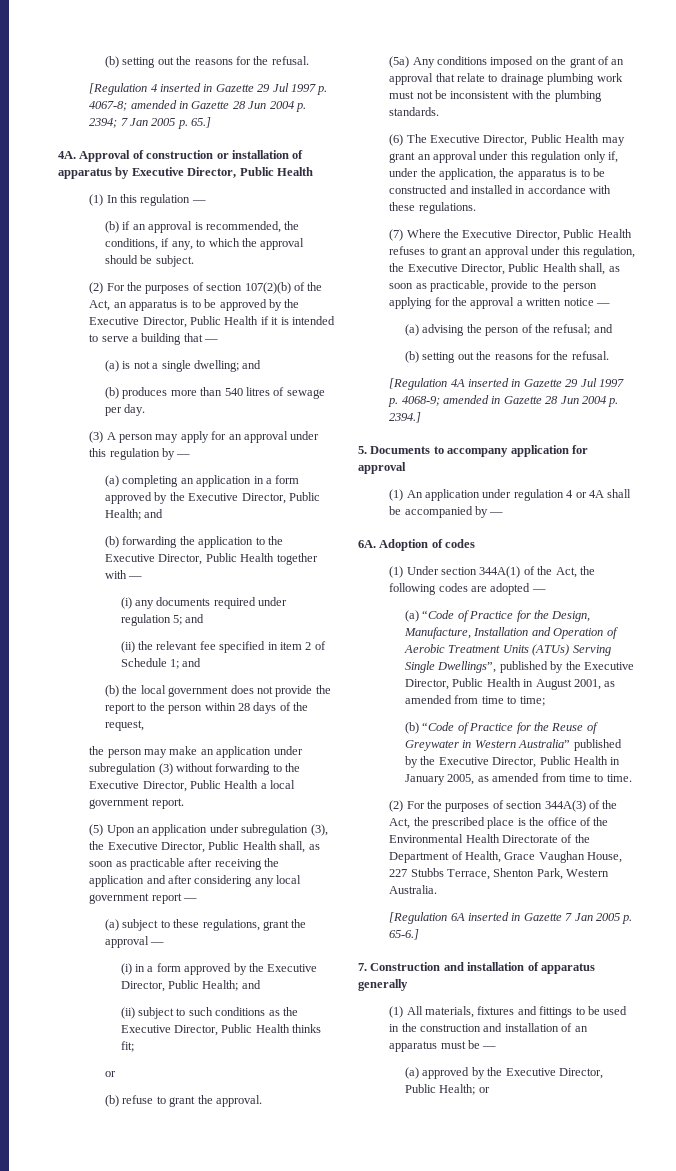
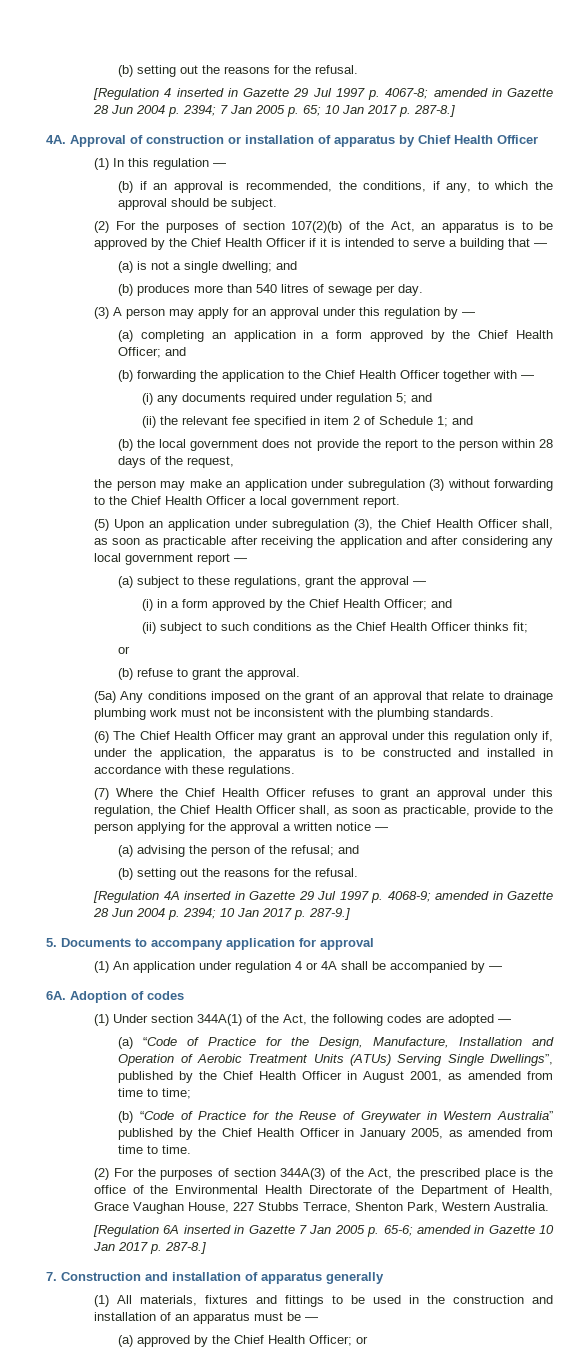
[191,117,212,128] 65.] -> [303,105,456,117] 65; 10 Jan 2017 p. 287-8.]
[131,167,313,178] Executive Director, Public Health -> [418,135,538,144] Chief Health Officer
[89,316,259,328] Executive Director, Public Health -> [191,238,307,247] Chief Health Officer
[188,492,320,504] [105,509,142,520] Executive Director, Public Health; -> [478,330,553,339] [118,347,162,358] Chief Health Officer;
[105,553,275,565] Executive Director, Public Health -> [325,370,441,379] Chief Health Officer
[89,780,259,792] Executive Director, Public Health -> [131,496,247,505] Chief Health Officer
[107,841,277,853] Executive Director, Public Health -> [401,519,519,528] Chief Health Officer
[267,964,318,972] [120,980,239,992] Executive Director, Public Health; -> [309,599,428,610] Chief Health Officer;
[120,1024,290,1036] Executive Director, Public Health -> [356,622,472,631] Chief Health Officer
[430,134,600,146] Executive Director, Public Health -> [139,731,255,740] Chief Health Officer
[462,229,632,241] Executive Director, Public Health -> [185,788,307,797] Chief Health Officer
[407,263,577,275] Executive Director, Public Health -> [180,805,296,814] Chief Health Officer
[389,412,422,423] 2394.] -> [183,908,351,920] 2394; 10 Jan 2017 p. 287-9.]
[583,662,634,670] [405,678,521,690] Executive Director, Public Health -> [223,1071,343,1080] Chief Health Officer
[438,756,608,768] Executive Director, Public Health -> [221,1128,340,1137] Chief Health Officer
[389,929,420,940] 65-6.] -> [383,1225,554,1236] [93,1242,207,1254] 65-6; amended in Gazette 10 Jan 2017 p. 287-8.]
[505,1068,603,1079] [405,1084,476,1095] Executive Director, Public Health; -> [234,1335,353,1346] Chief Health Officer;

